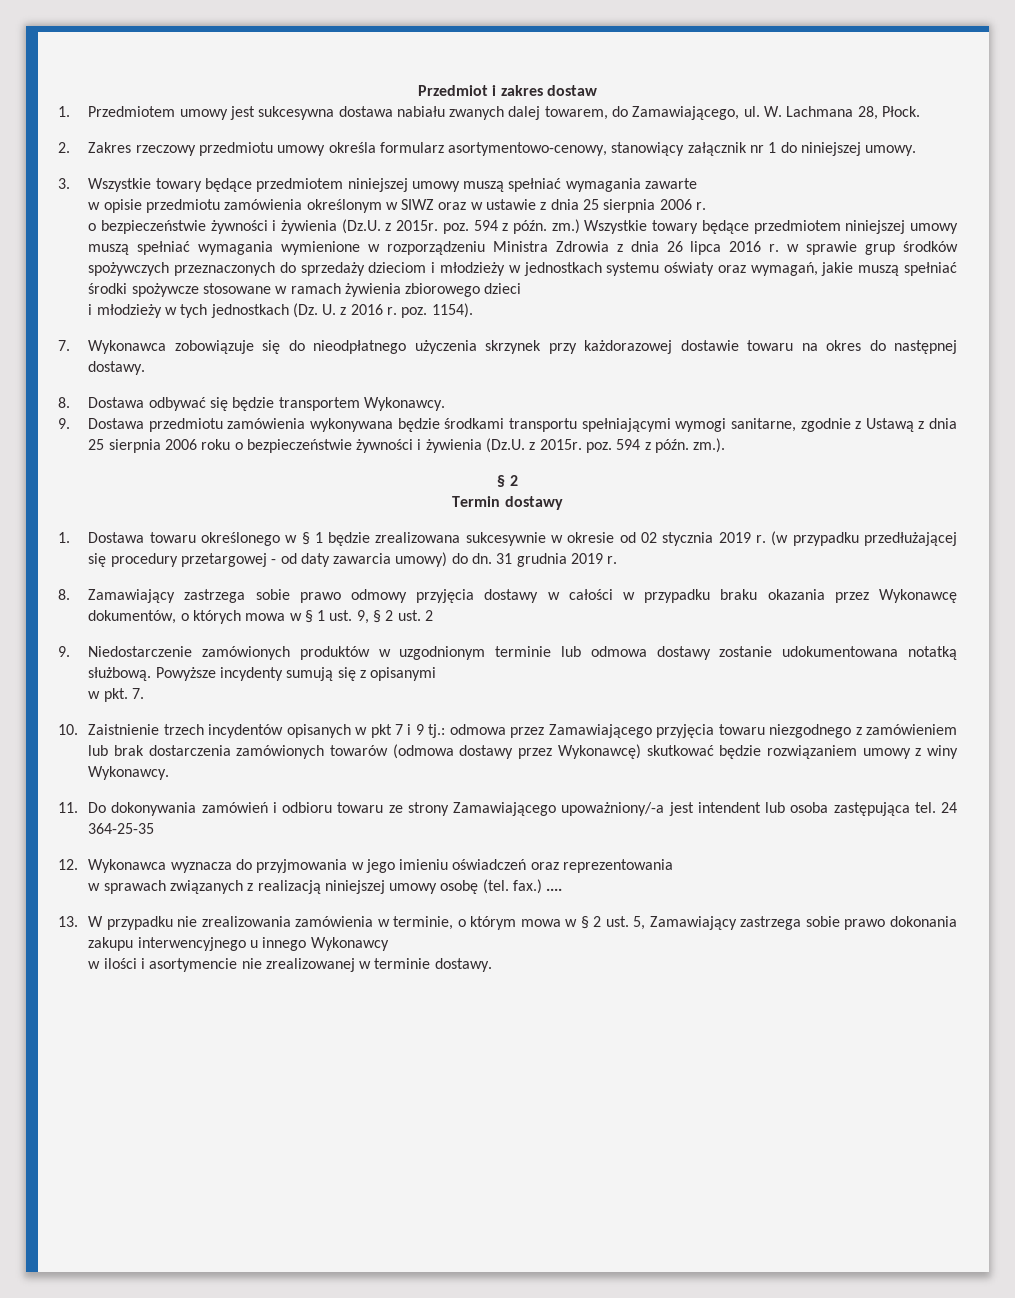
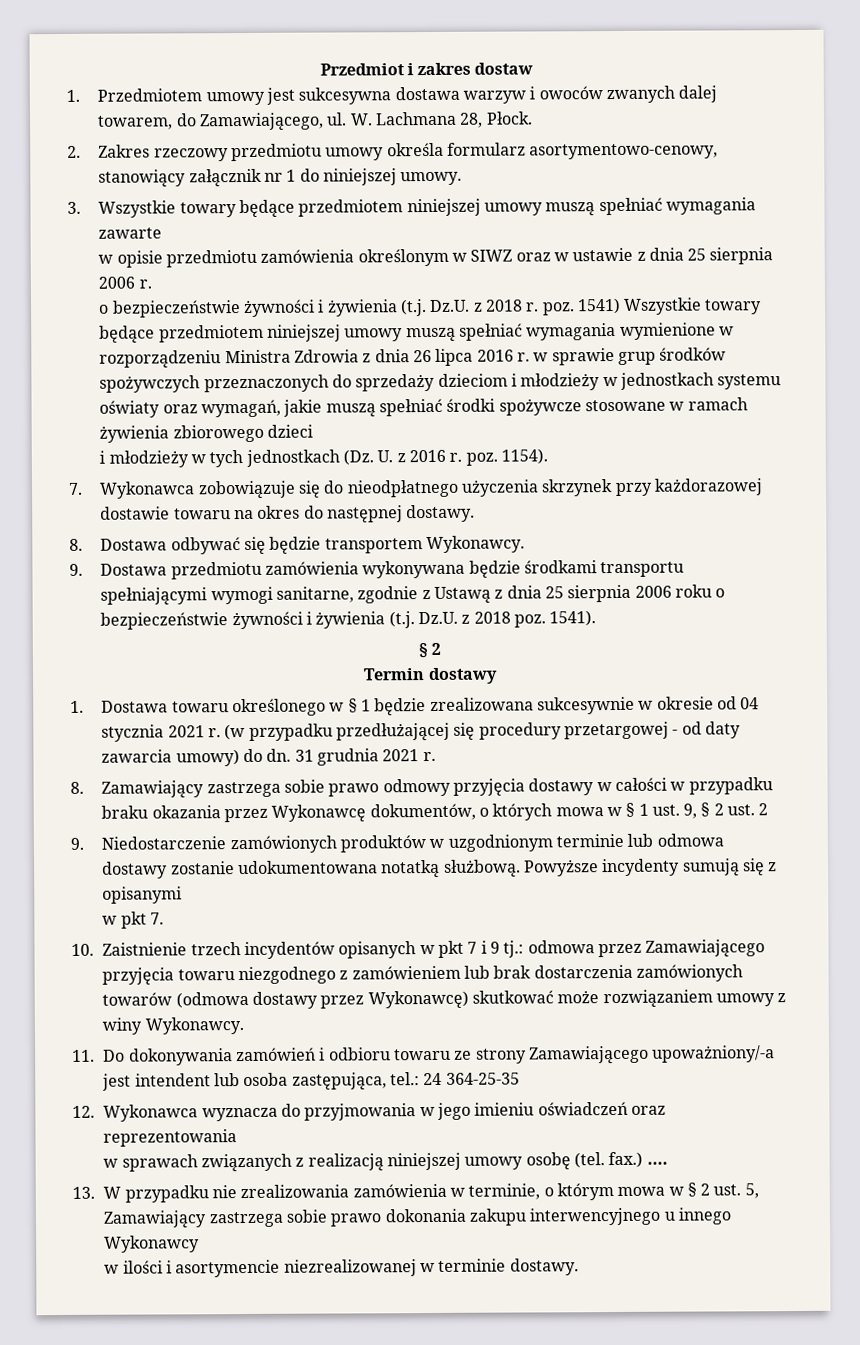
[396,106,445,117] nabiału -> [462,86,603,104] warzyw i owoców
[341,219,580,234] (Dz.U. z 2015r. poz. 594 z późn. zm.) -> [399,297,621,317] (t.j. Dz.U. z 2018 r. poz. 1541)
[486,438,726,453] (Dz.U. z 2015r. poz. 594 z późn. zm.). -> [388,610,597,629] (t.j. Dz.U. z 2018 poz. 1541).
[641,532,751,546] 02 stycznia 2019 -> [740,697,760,710] [101,724,205,742] 04 stycznia 2021
[571,553,604,564] 2019 -> [382,749,420,762] 2021
[103,688,128,702] pkt. -> [120,911,147,929] pkt
[719,745,762,759] będzie -> [557,990,600,1004] może
[833,802,936,816] zastępująca tel. -> [291,1072,420,1091] zastępująca, tel.:
[241,958,355,972] nie zrealizowanej -> [283,1259,417,1277] niezrealizowanej

